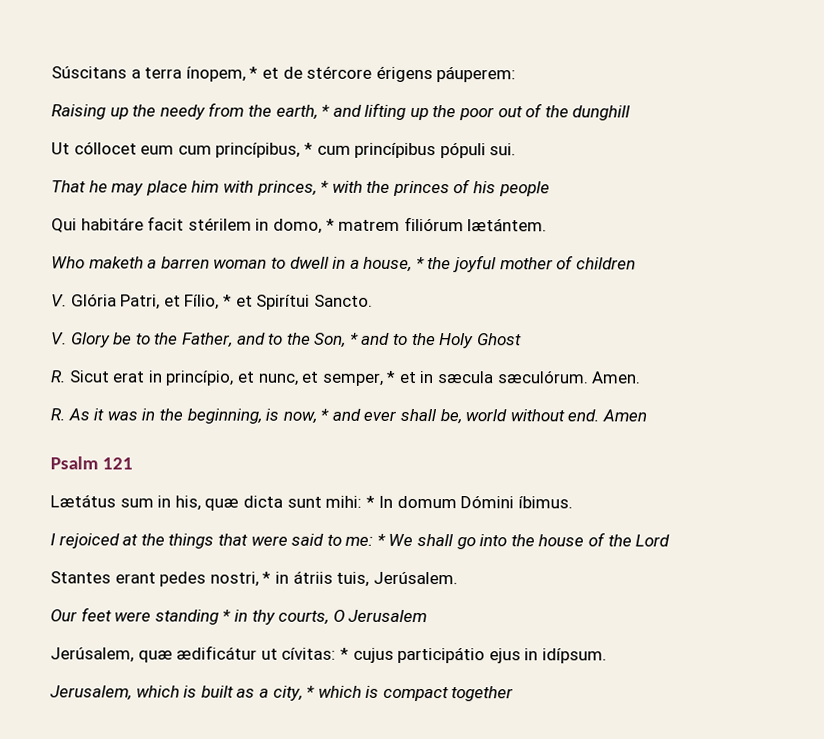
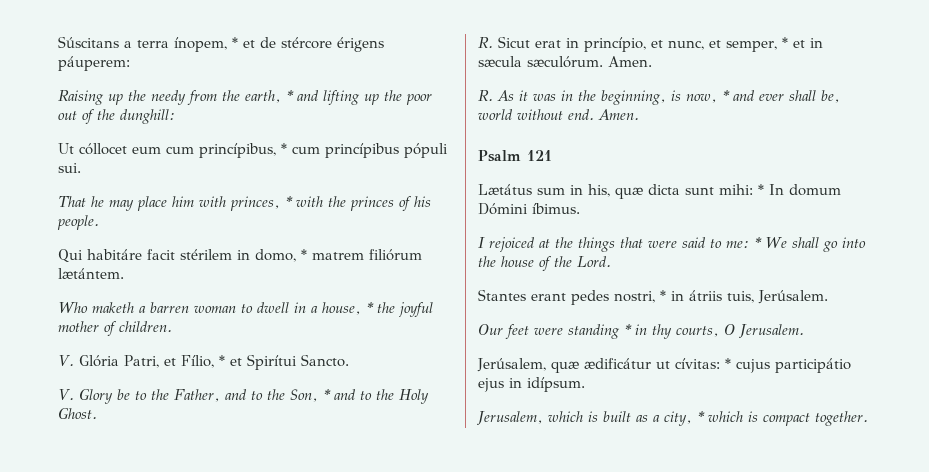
[572,105,632,121] dunghill -> [120,109,175,124] dunghill:
[498,181,550,197] people -> [57,215,99,230] people.
[575,257,636,270] children -> [119,321,172,332] children.
[476,333,522,346] Ghost -> [58,408,97,419] Ghost.
[602,409,648,422] Amen -> [598,109,639,120] Amen.
[635,534,671,547] Lord -> [577,256,611,267] Lord.
[348,609,428,623] Jerusalem -> [739,324,804,338] Jerusalem.
[451,686,514,702] together -> [814,411,868,426] together.

